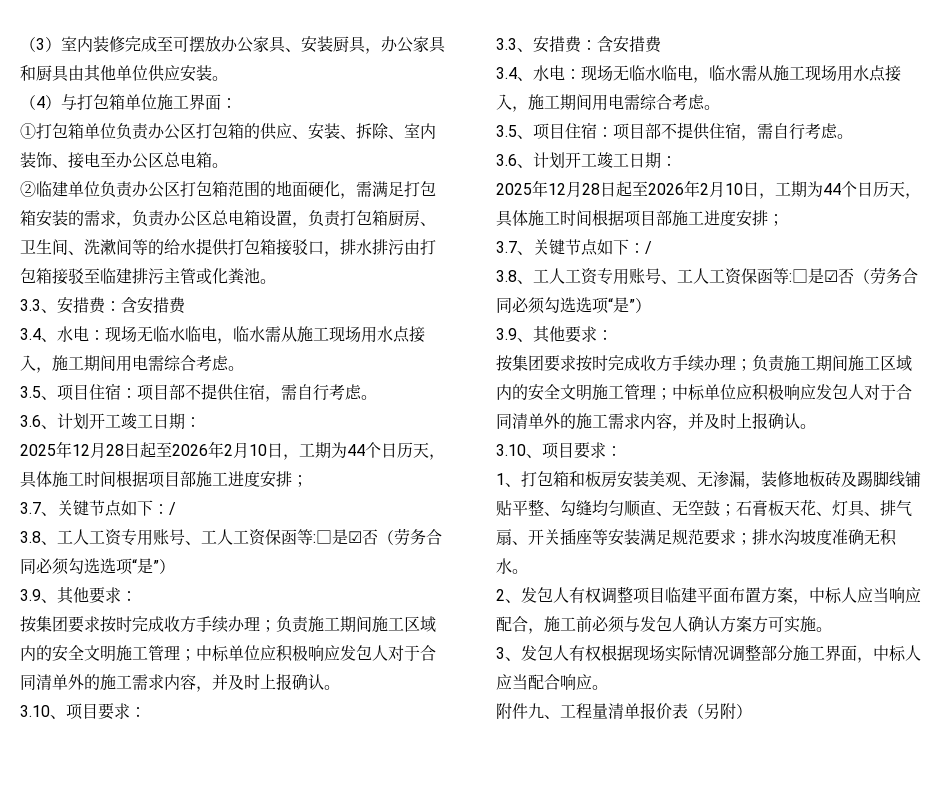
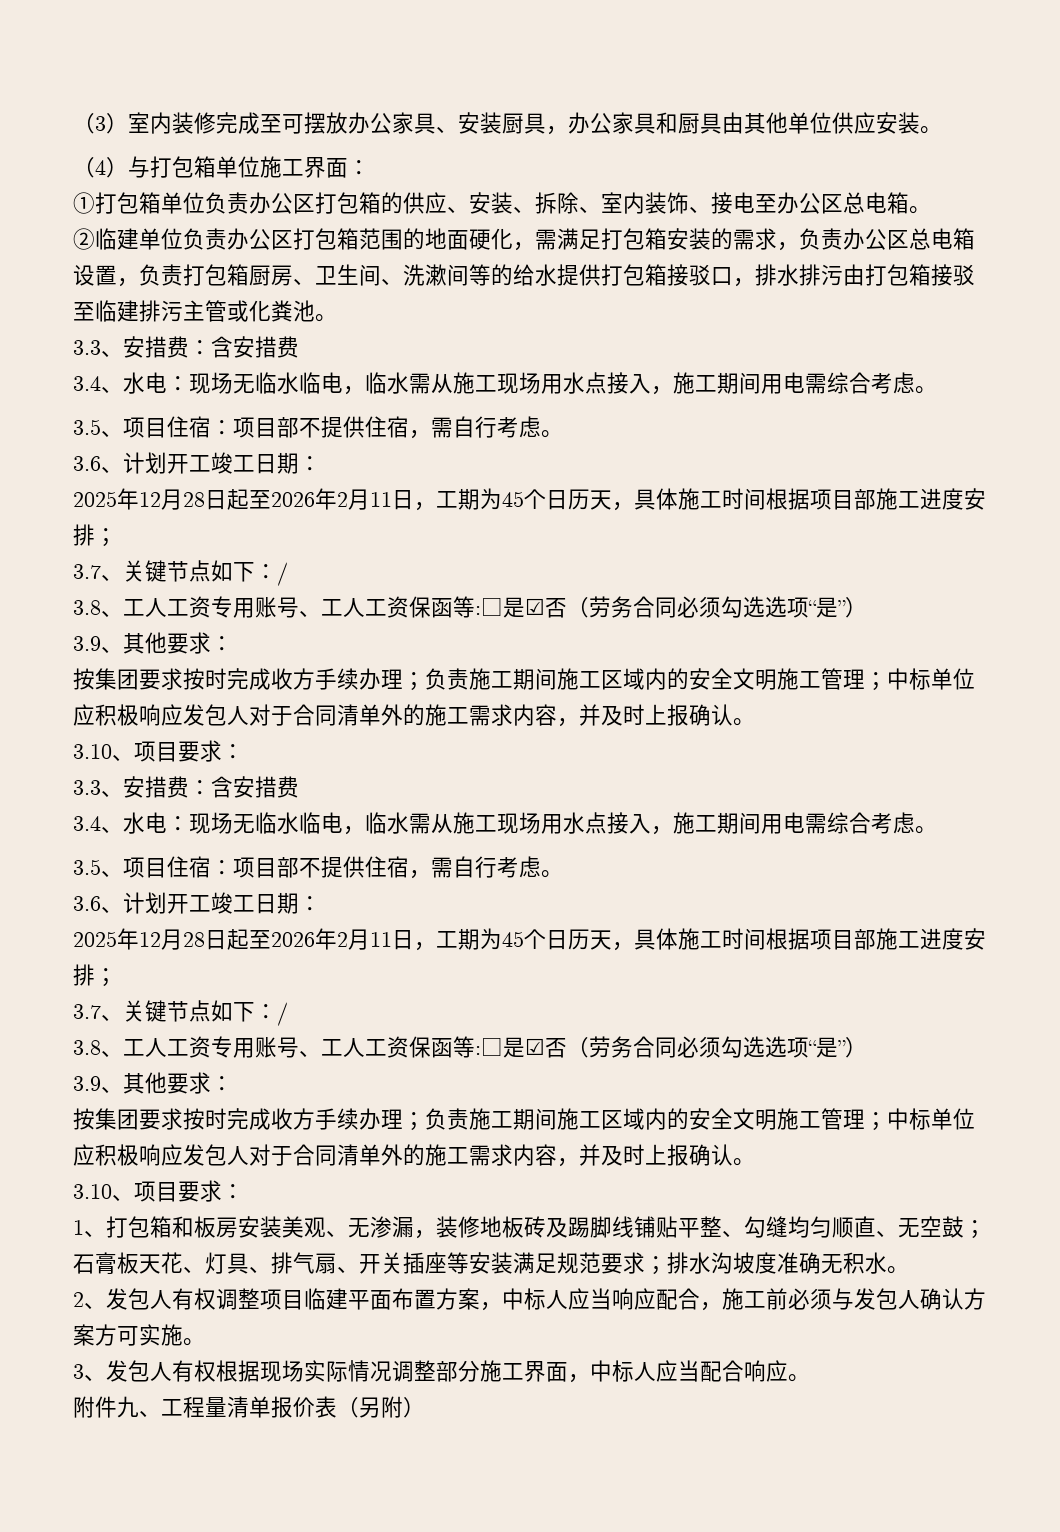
[249,442,365,460] 10日，工期为44 -> [370,488,524,511] 11日，工期为45
[725,181,841,199] 10日，工期为44 -> [370,928,524,951] 11日，工期为45

